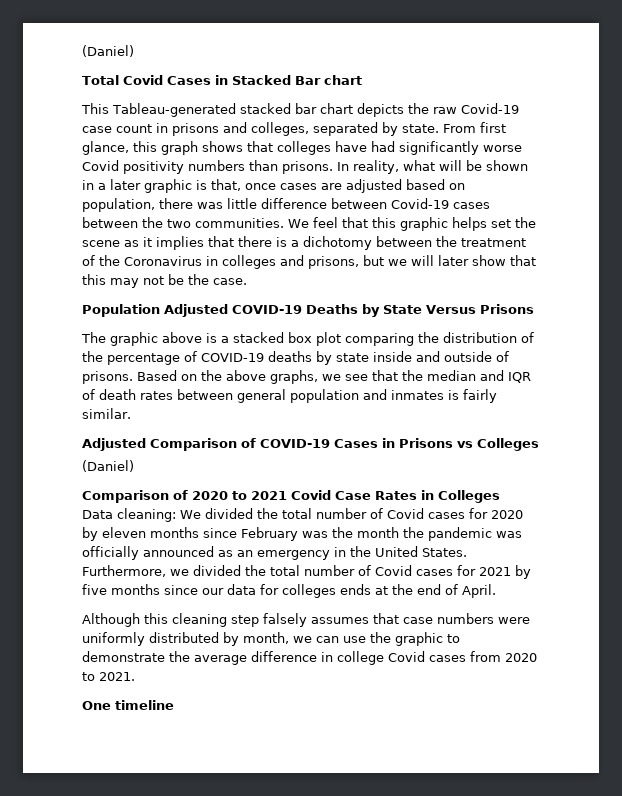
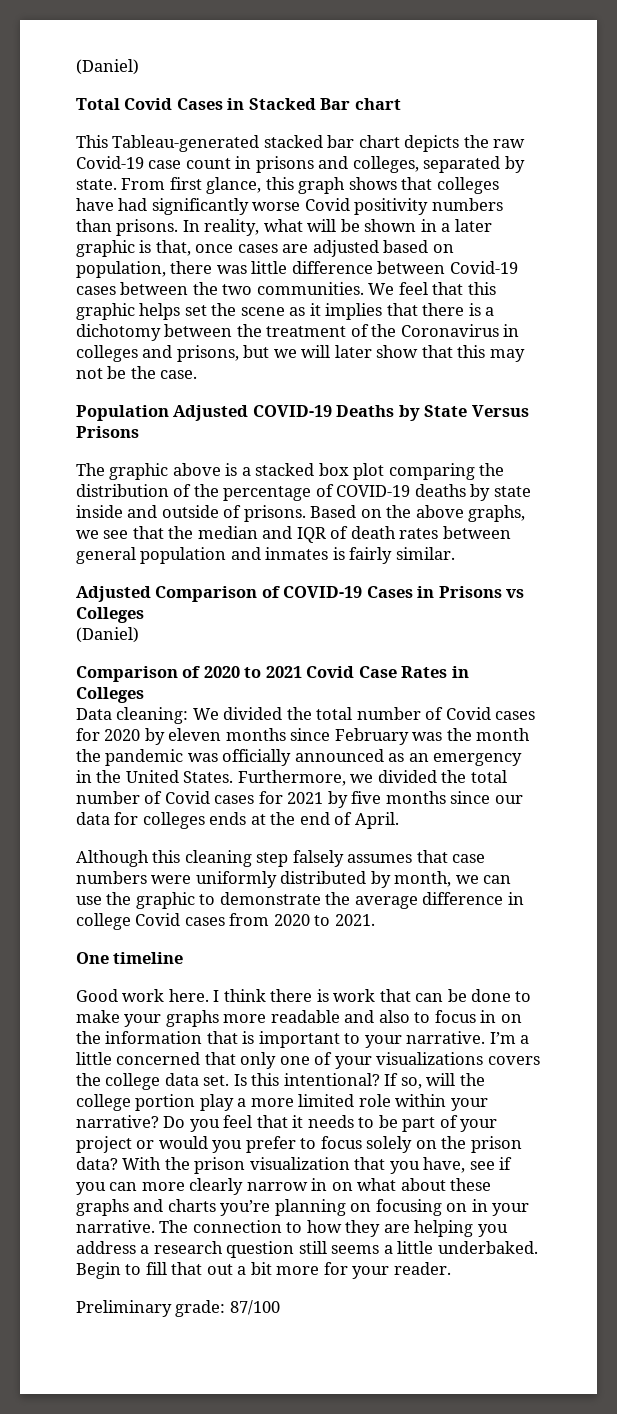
(174, 705) none -> [76,989,532,1002] [76,1010,522,1027] [76,1031,530,1048] [76,1052,540,1069] [76,1073,485,1090] [76,1094,488,1111] [76,1115,498,1132] [76,1136,522,1153] [76,1157,513,1174] [76,1178,492,1195] [76,1199,530,1216] [76,1220,508,1237] [76,1241,538,1258] [76,1262,451,1279] [76,1300,280,1317] // Good work here. I think there is work that can be done to make your graphs more readable and also to focus in on the information that is important to your narrative. I’m a little concerned that only one of your visualizations covers the college data set. Is this intentional? If so, will the college portion play a more limited role within your narrative? Do you feel that it needs to be part of your project or would you prefer to focus solely on the prison data? With the prison visualization that you have, see if you can more clearly narrow in on what about these graphs and charts you’re planning on focusing on in your narrative. The connection to how they are helping you address a research question still seems a little underbaked. Begin to fill that out a bit more for your reader. // Preliminary grade: 87/100

